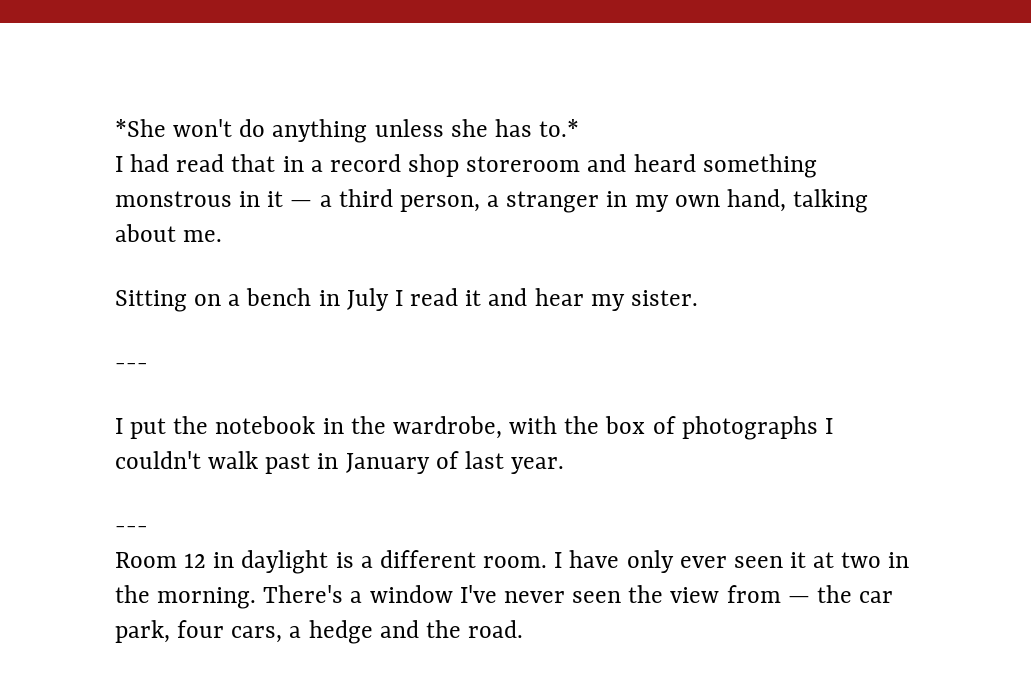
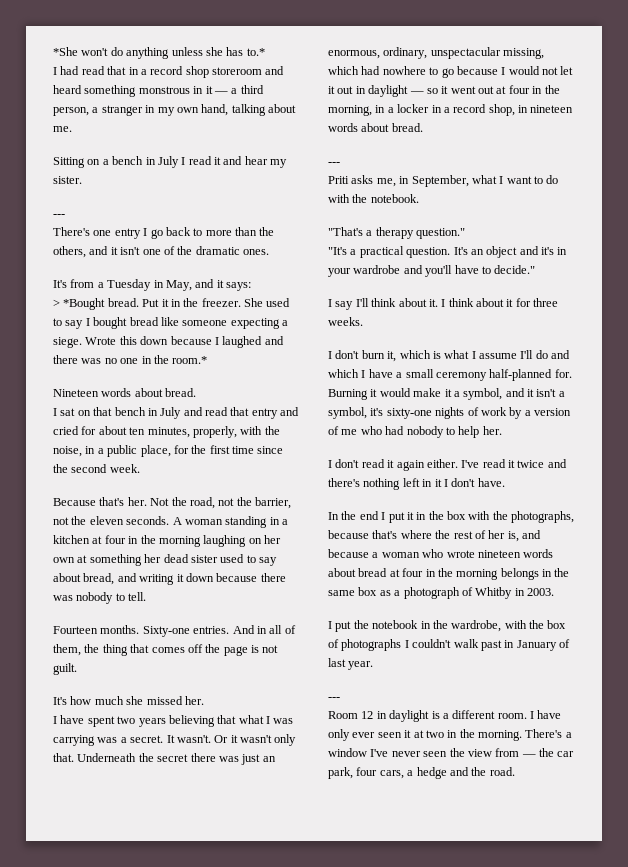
(148, 366) none -> [53,227,275,239] [53,246,269,258] [53,279,251,291] [53,298,291,310] [53,317,288,329] [53,336,284,348] [53,355,208,364] [53,388,197,397] [53,407,300,419] [53,426,280,438] [53,445,284,457] [53,464,140,473] [53,497,291,509] [53,516,288,528] [53,535,281,547] [53,554,277,566] [53,573,286,585] [53,592,147,604] [53,625,296,637] [53,644,279,656] [53,663,77,675] [53,696,204,705] [53,715,294,727] [53,734,297,746] [53,753,276,765] [328,47,545,59] [328,66,574,78] [328,85,560,97] [328,104,574,116] [328,123,423,132] [328,162,340,165] [328,175,559,187] [328,194,419,203] [328,227,466,239] [328,246,568,258] [328,265,536,277] [328,298,559,310] [328,317,363,326] [328,350,571,362] [328,369,572,381] [328,388,565,400] [328,407,571,419] [328,426,502,438] [328,459,567,471] [328,478,505,490] [328,511,575,523] [328,530,541,542] [328,549,554,558] [328,568,570,580] [328,587,554,599] // There's one entry I go back to more than the others, and it isn't one of the dramatic ones. // It's from a Tuesday in May, and it says: // > *Bought bread. Put it in the freezer. She used to say I bought bread like someone expecting a siege. Wrote this down because I laughed and there was no one in the room.* // Nineteen words about bread. // I sat on that bench in July and read that entry and cried for about ten minutes, properly, with the noise, in a public place, for the first time since the second week. // Because that's her. Not the road, not the barrier, not the eleven seconds. A woman standing in a kitchen at four in the morning laughing on her own at something her dead sister used to say about bread, and writing it down because there was nobody to tell. // Fourteen months. Sixty-one entries. And in all of them, the thing that comes off the page is not guilt. // It's how much she missed her. // I have spent two years believing that what I was carrying was a secret. It wasn't. Or it wasn't only that. Underneath the secret there was just an enormous, ordinary, unspectacular missing, which had nowhere to go because I would not let it out in daylight — so it went out at four in the morning, in a locker in a record shop, in nineteen words about bread. // --- // Priti asks me, in September, what I want to do with the notebook. // "That's a therapy question." // "It's a practical question. It's an object and it's in your wardrobe and you'll have to decide." // I say I'll think about it. I think about it for three weeks. // I don't burn it, which is what I assume I'll do and which I have a small ceremony half-planned for. Burning it would make it a symbol, and it isn't a symbol, it's sixty-one nights of work by a version of me who had nobody to help her. // I don't read it again either. I've read it twice and there's nothing left in it I don't have. // In the end I put it in the box with the photographs, because that's where the rest of her is, and because a woman who wrote nineteen words about bread at four in the morning belongs in the same box as a photograph of Whitby in 2003.

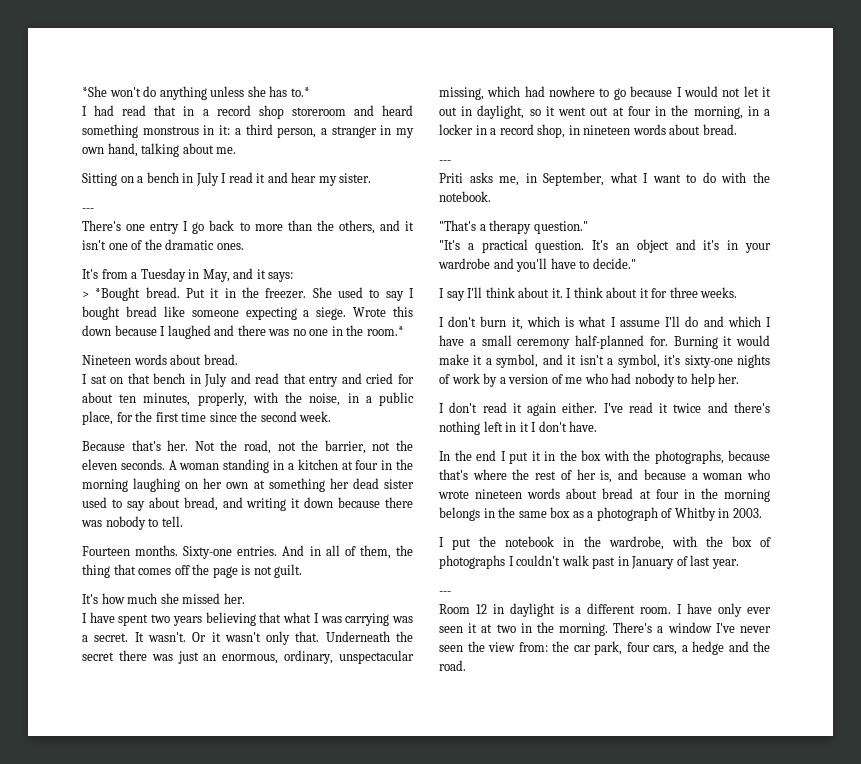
[205,86,228,94] it — -> [219,125,231,135] it:
[368,85,424,97] daylight — -> [477,105,525,119] daylight,
[495,748,536,757] from — -> [518,642,548,652] from:

